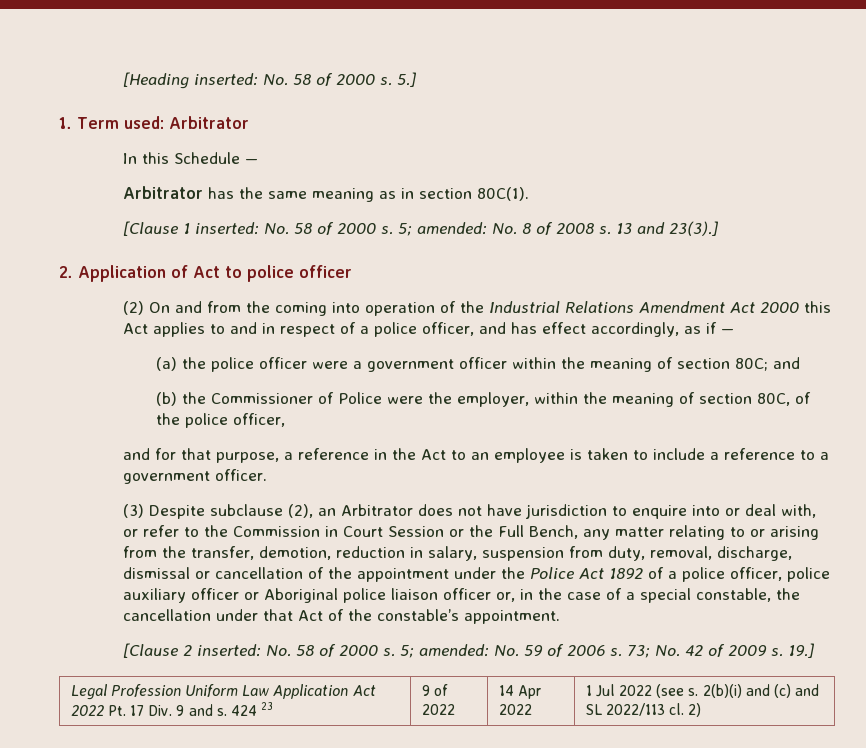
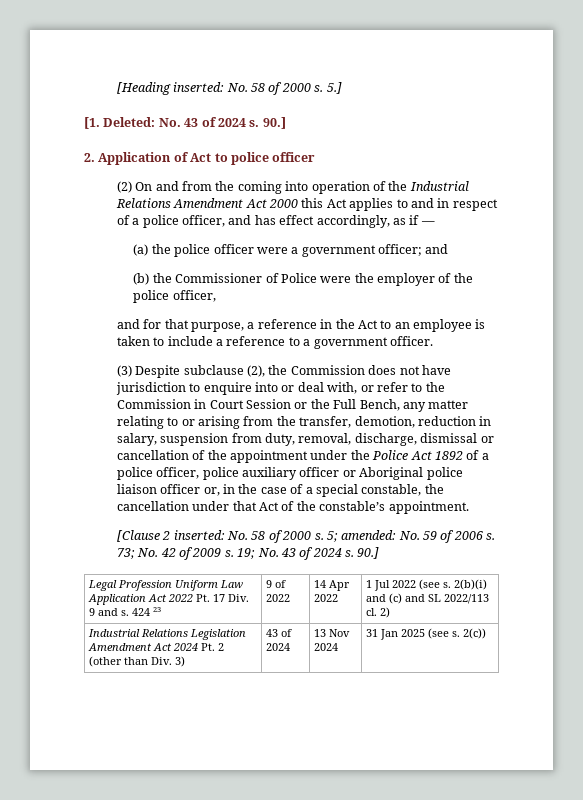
[59,116,249,129] [123,152,259,164] [123,186,530,202] [123,221,719,236] 1. Term used: Arbitrator // In this Schedule — // Arbitrator has the same meaning as in section 80C(1). // [Clause 1 inserted: No. 58 of 2000 s. 5; amended: No. 8 of 2008 s. 13 and 23(3).] -> [84,117,286,129] [1. Deleted: No. 43 of 2024 s. 90.]
[458,357,768,372] officer within the meaning of section 80C; -> [378,244,423,256] officer;
[456,392,790,407] employer, within the meaning of section 80C, -> [377,273,436,286] employer
[318,504,414,516] an Arbitrator -> [268,365,365,375] the Commission
[788,643,815,658] 19.] -> [237,547,380,560] 19; No. 43 of 2024 s. 90.]
(702, 710) none -> [88,629,247,640] [88,643,225,651] [89,656,186,667] [266,629,293,637] [266,643,291,651] [314,629,351,637] [314,643,339,651] [366,628,487,640] // Industrial Relations Legislation Amendment Act 2024 Pt. 2 (other than Div. 3) | 43 of 2024 | 13 Nov 2024 | 31 Jan 2025 (see s. 2(c))

